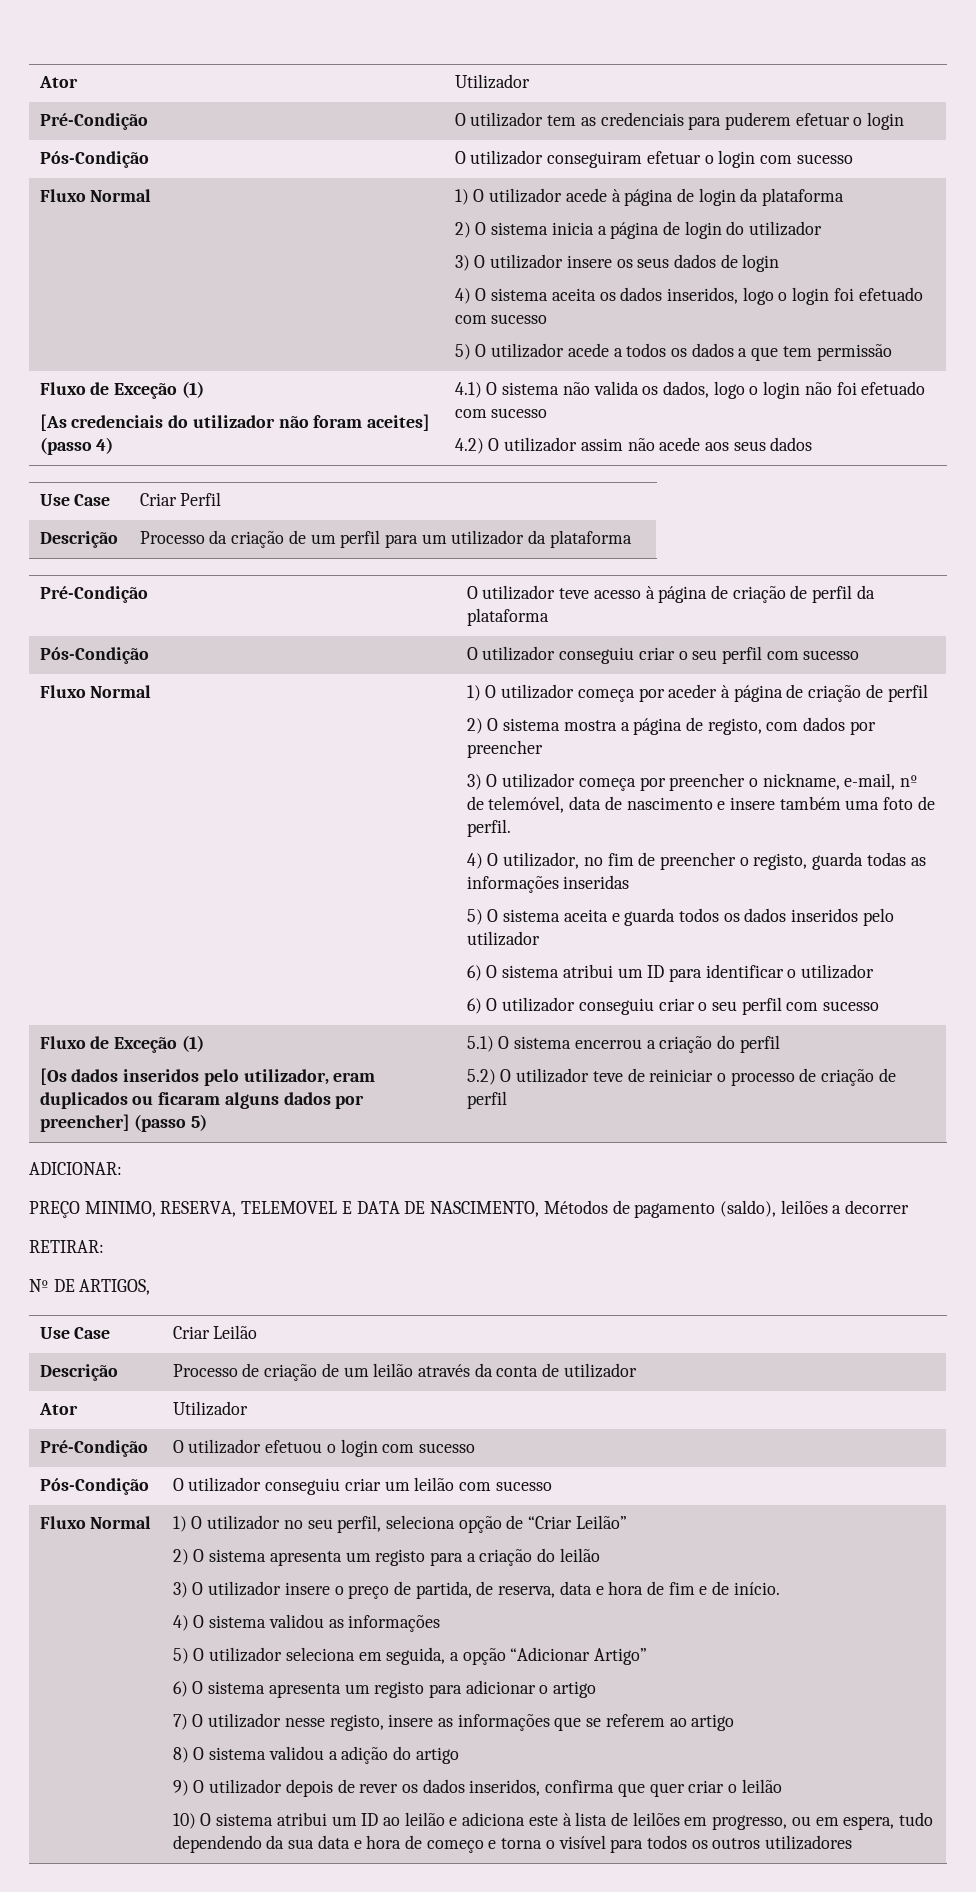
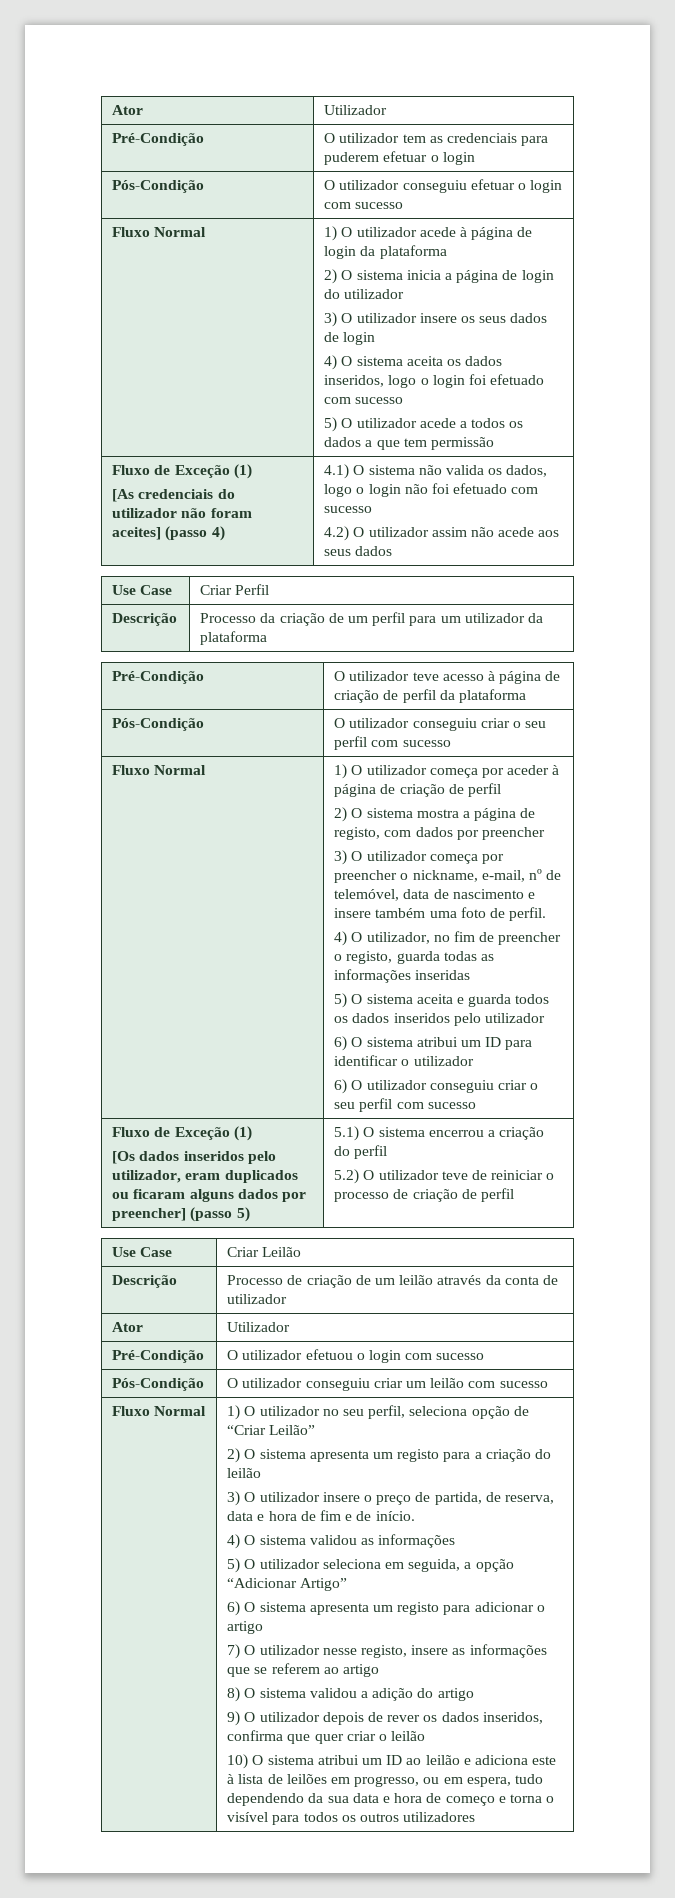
[547,151,643,168] conseguiram -> [402,180,467,193] conseguiu
[29,1162,122,1175] [29,1200,910,1218] [29,1240,104,1253] [29,1279,151,1295] // ADICIONAR: // PREÇO MINIMO, RESERVA, TELEMOVEL E DATA DE NASCIMENTO, Métodos de pagamento (saldo), leilões a decorrer // RETIRAR: // Nº DE ARTIGOS, -> (515, 1195) none

